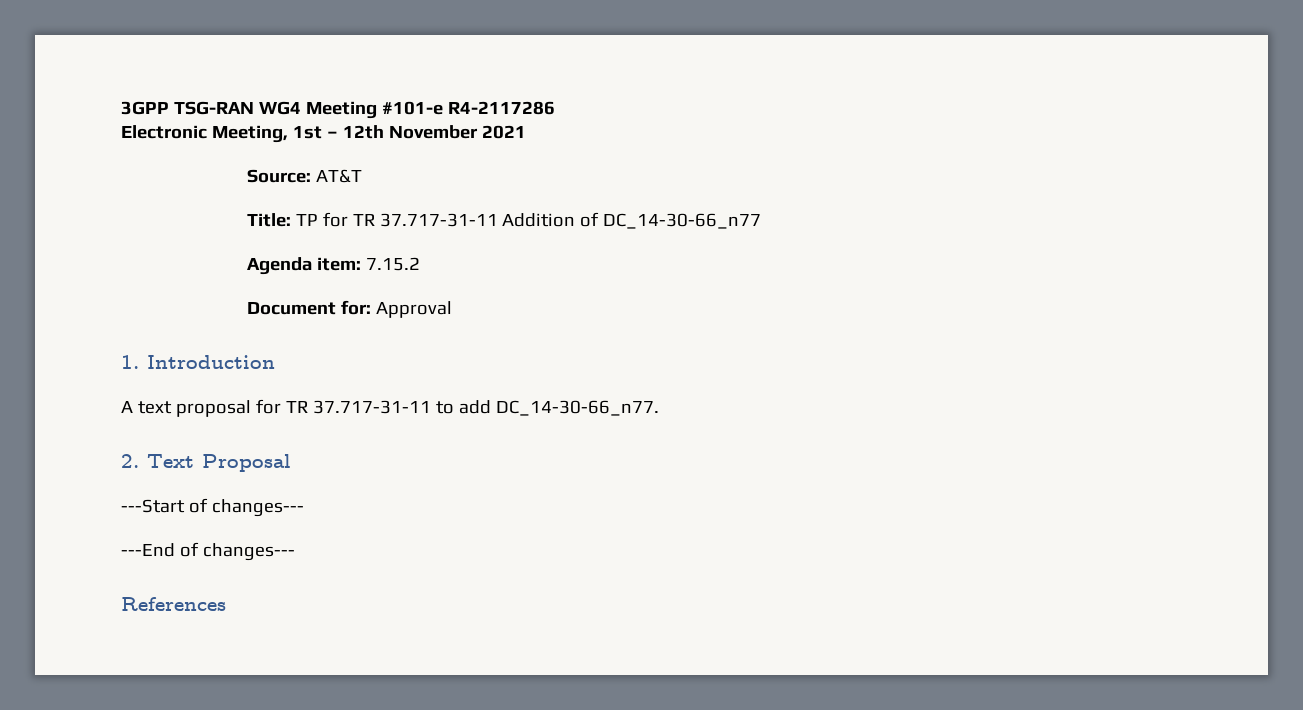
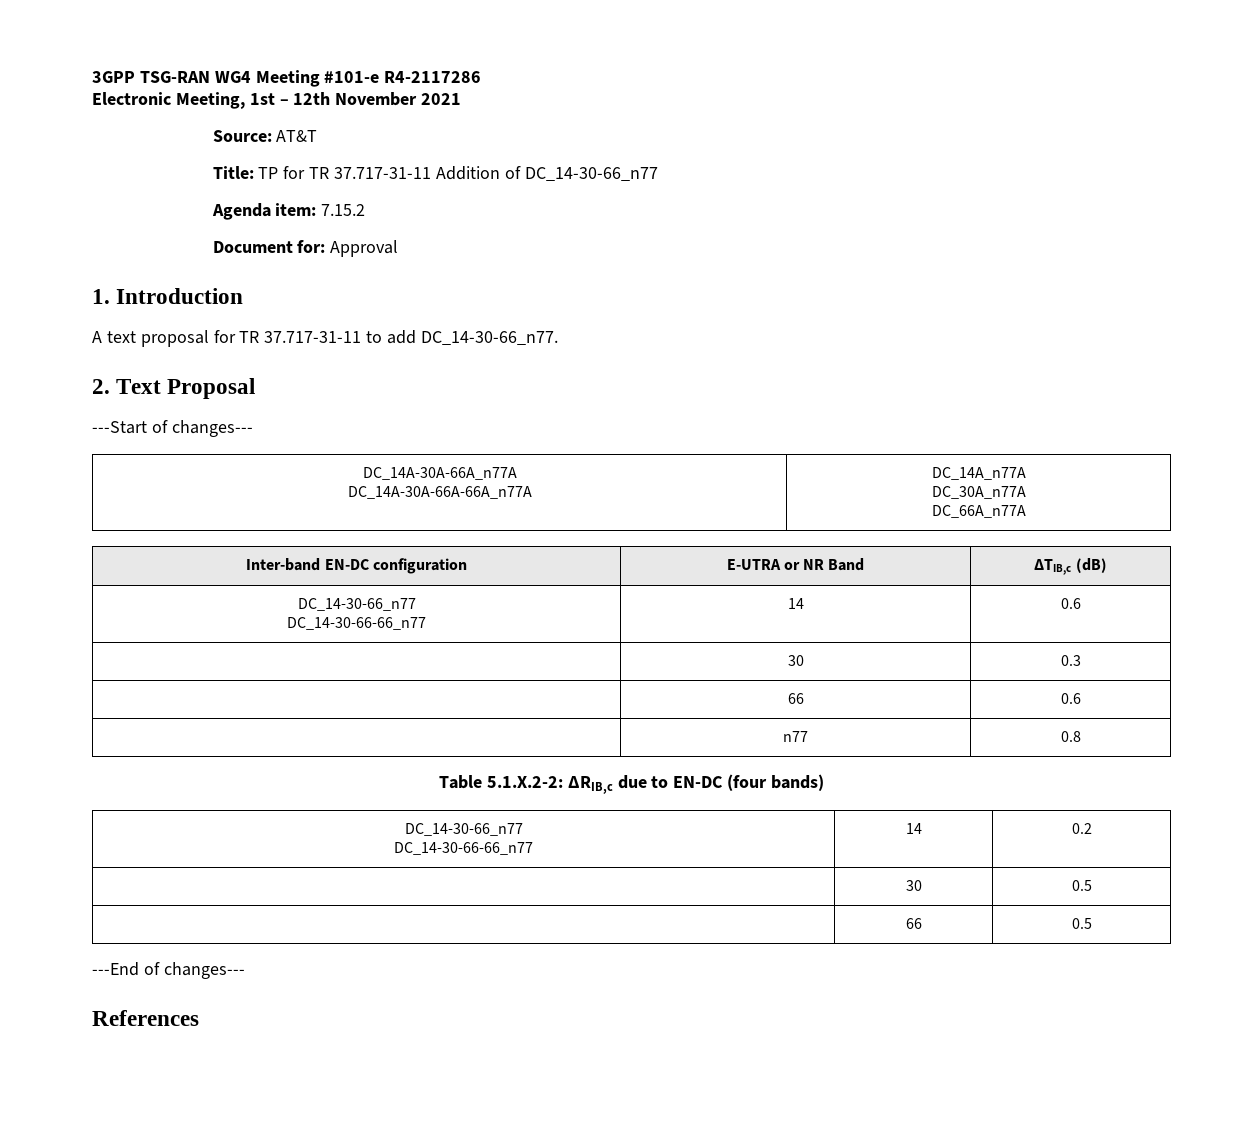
(304, 508) none -> [362,467,517,480] [347,486,532,499] [931,467,1026,480] [931,486,1026,499] [931,505,1026,518] [246,558,467,574] [726,558,865,571] [1034,558,1107,575] [297,598,416,611] [287,617,426,630] [787,598,804,609] [1060,598,1081,609] [787,655,804,666] [1060,655,1081,666] [787,693,804,704] [1060,693,1081,704] [783,731,808,742] [1060,731,1081,742] [438,774,825,794] [404,823,523,836] [394,842,533,855] [905,823,922,834] [1071,823,1092,834] [905,880,922,891] [1071,880,1092,891] [905,918,922,929] [1071,918,1092,929] // DC_14A-30A-66A_n77A // DC_14A-30A-66A-66A_n77A | DC_14A_n77A // DC_30A_n77A // DC_66A_n77A // Inter-band EN-DC configuration | E-UTRA or NR Band | ΔTIB,c (dB) // DC_14-30-66_n77 // DC_14-30-66-66_n77 | 14 | 0.6 // | 30 | 0.3 // | 66 | 0.6 // | n77 | 0.8 // Table 5.1.X.2-2: ΔRIB,c due to EN-DC (four bands) // DC_14-30-66_n77 // DC_14-30-66-66_n77 | 14 | 0.2 // | 30 | 0.5 // | 66 | 0.5

